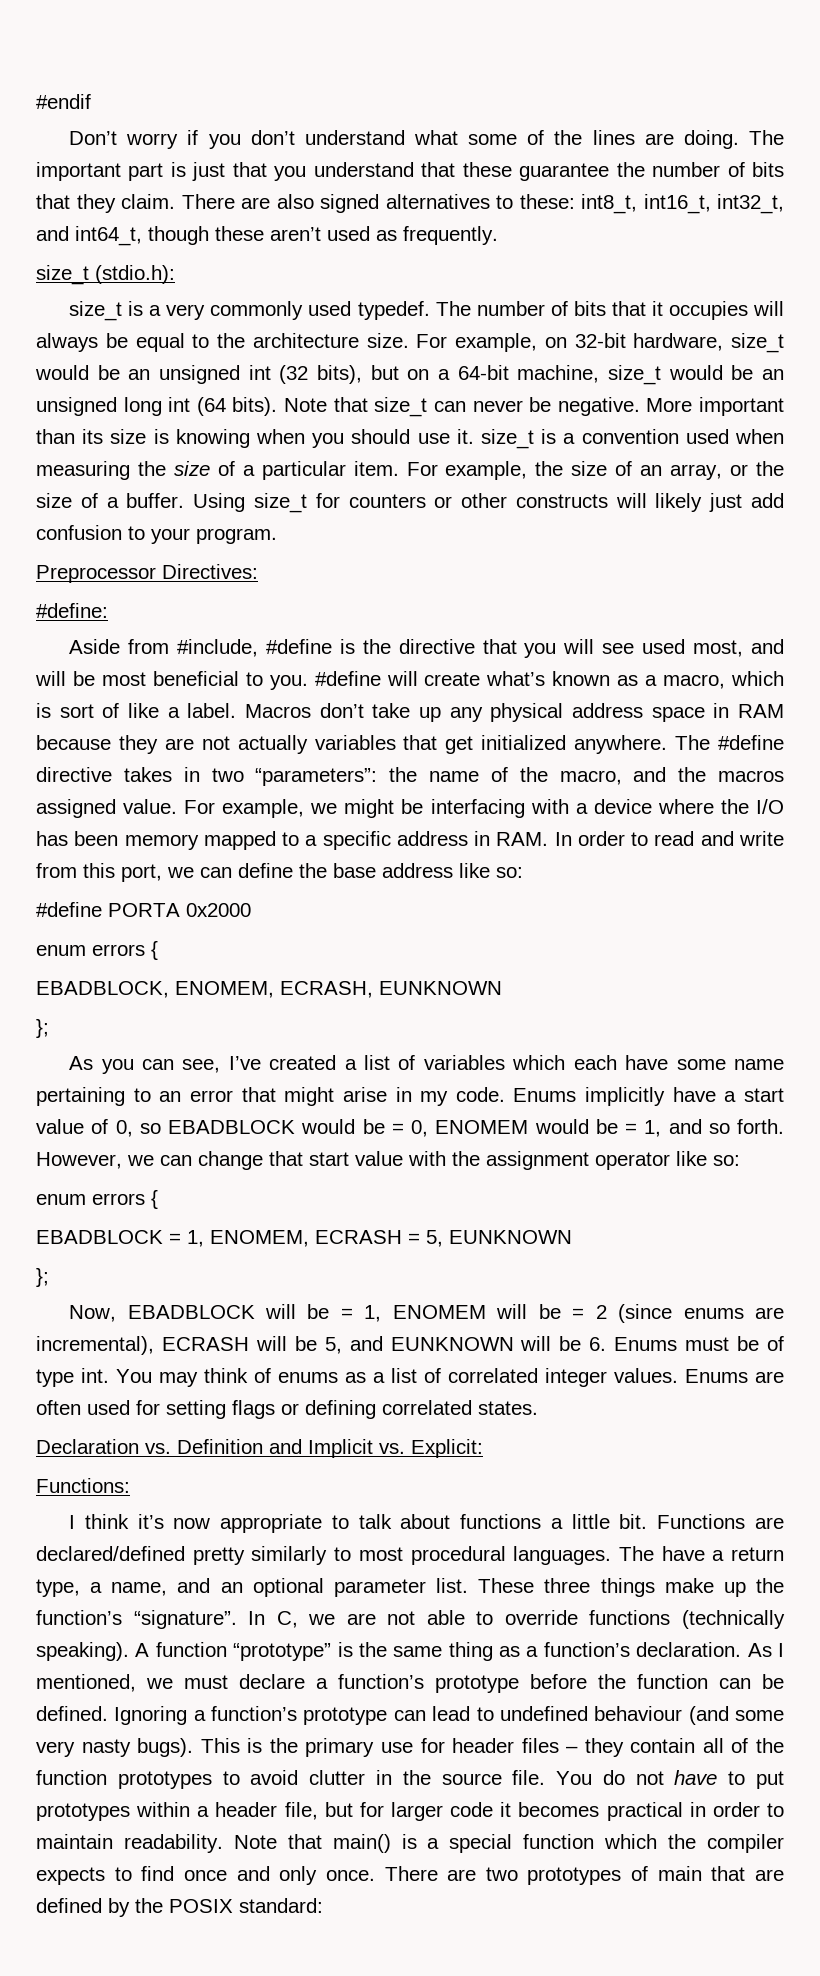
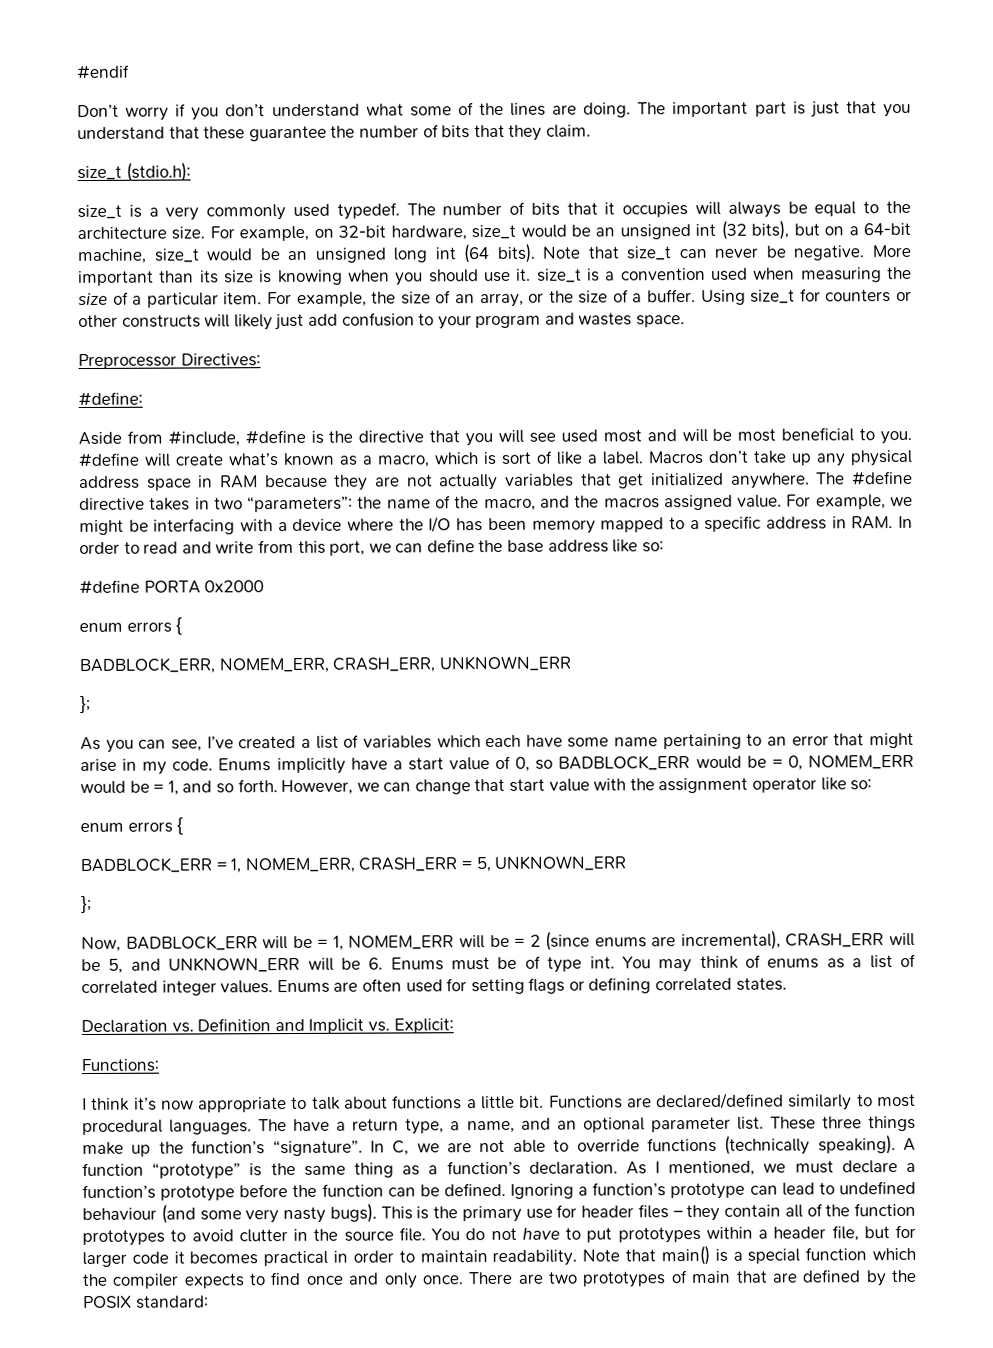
[181,194,784,214] [36,226,498,246] There are also signed alternatives to these: int8_t, int16_t, int32_t, and int64_t, though these aren’t used as frequently. -> (591, 131) none
[196,528,277,544] program. -> [475,312,686,329] program and wastes space.
[693,640,744,657] most, -> [602,429,642,443] most
[36,981,502,998] EBADBLOCK, ENOMEM, ECRASH, EUNKNOWN -> [79,655,571,675] BADBLOCK_ERR, NOMEM_ERR, CRASH_ERR, UNKNOWN_ERR
[168,1120,295,1134] EBADBLOCK -> [558,755,691,771] BADBLOCK_ERR
[435,1120,529,1134] ENOMEM -> [807,754,914,770] NOMEM_ERR
[36,1230,402,1247] EBADBLOCK = 1, ENOMEM, ECRASH -> [80,857,458,874] BADBLOCK_ERR = 1, NOMEM_ERR, CRASH_ERR
[449,1230,572,1244] EUNKNOWN -> [494,855,627,872] UNKNOWN_ERR
[127,1305,255,1319] EBADBLOCK -> [125,935,258,951] BADBLOCK_ERR
[392,1305,486,1319] ENOMEM -> [348,935,455,950] NOMEM_ERR
[161,1337,249,1351] ECRASH -> [785,933,885,948] CRASH_ERR
[390,1337,514,1351] EUNKNOWN -> [168,956,301,973] UNKNOWN_ERR
[192,1547,245,1565] pretty -> (785, 1101) none

